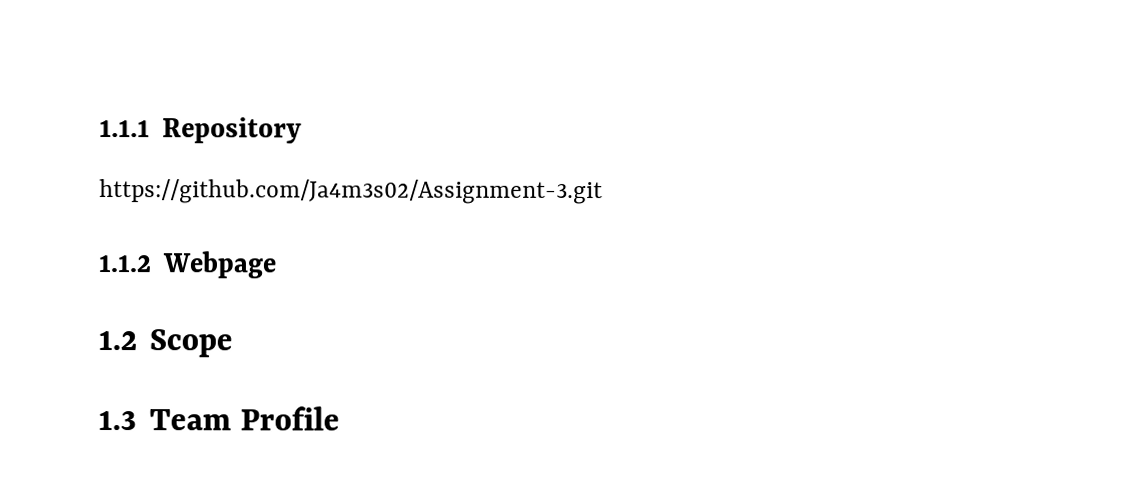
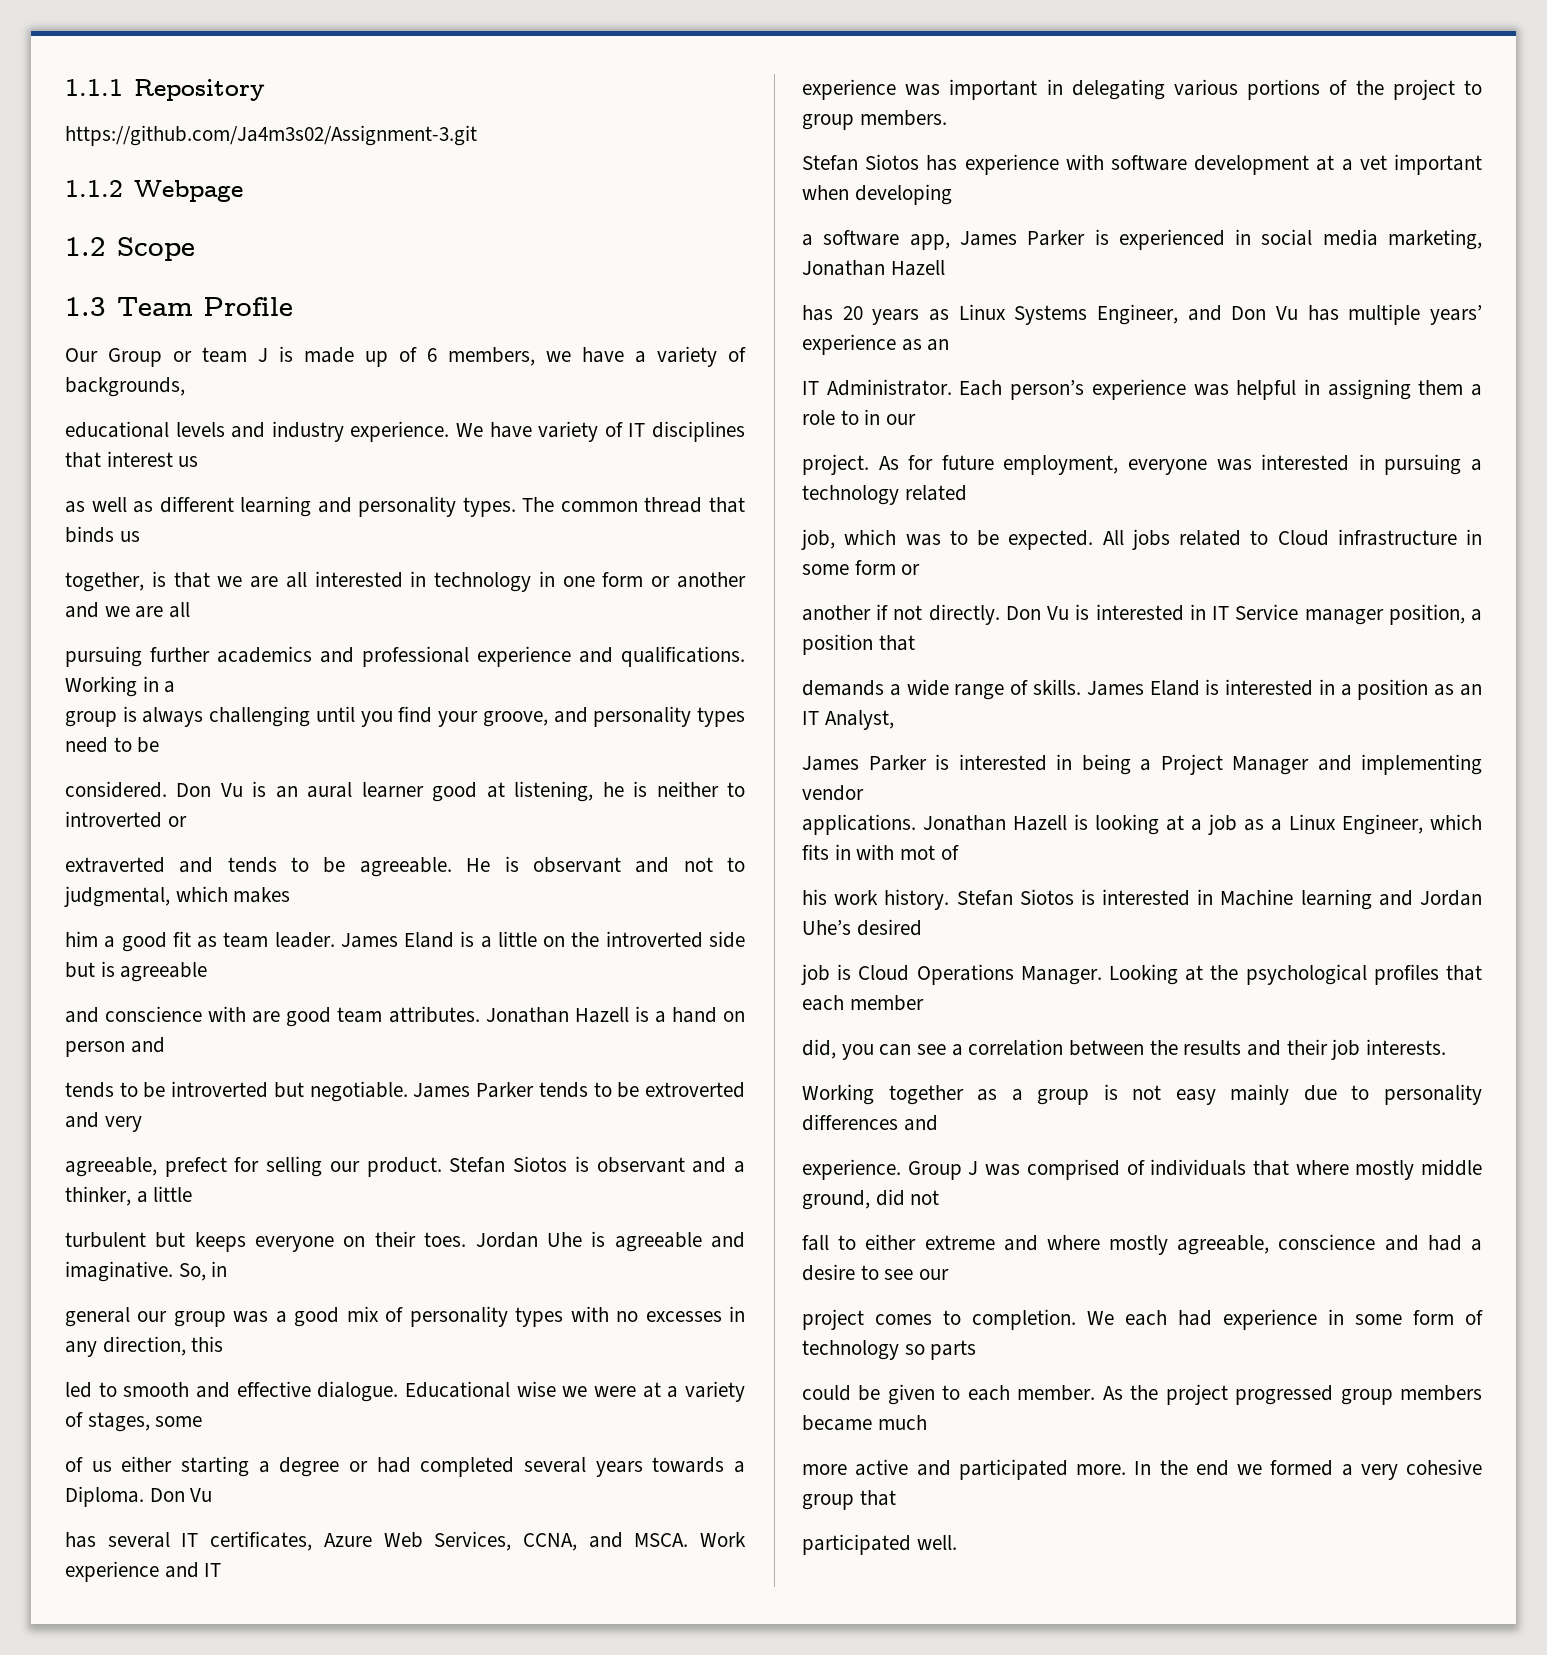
(340, 418) none -> [65,346,746,367] [65,377,185,397] [65,421,746,442] [65,451,199,468] [65,496,745,517] [65,526,140,543] [65,571,746,592] [65,602,191,618] [65,646,745,667] [65,676,176,697] [65,706,746,727] [65,737,160,753] [65,781,745,802] [65,811,187,828] [65,856,746,877] [64,886,291,907] [65,931,745,952] [65,961,208,982] [65,1006,746,1027] [65,1037,165,1057] [65,1081,746,1102] [65,1112,142,1132] [65,1156,746,1177] [65,1186,193,1206] [65,1231,746,1252] [65,1261,228,1282] [65,1306,745,1327] [65,1336,224,1357] [65,1381,745,1402] [65,1412,203,1432] [65,1456,745,1477] [65,1486,213,1507] [65,1531,746,1551] [65,1561,222,1582] [802,79,1482,100] [802,110,947,130] [802,154,1482,175] [802,184,952,205] [802,229,1482,250] [802,260,945,276] [802,304,1482,325] [802,334,950,355] [802,379,1482,400] [802,409,917,425] [802,454,1482,475] [802,485,967,505] [801,529,1482,550] [802,560,921,575] [802,604,1482,625] [802,634,915,655] [802,679,1483,700] [802,710,894,730] [802,754,1482,775] [802,785,864,801] [802,814,1482,835] [802,844,959,860] [802,889,1482,910] [802,919,922,936] [801,964,1482,985] [802,995,924,1011] [802,1039,1447,1060] [802,1084,1482,1105] [802,1114,938,1131] [802,1159,1482,1180] [802,1189,940,1210] [802,1234,1482,1255] [802,1264,950,1281] [802,1309,1483,1330] [802,1340,977,1360] [802,1384,1482,1405] [802,1415,927,1431] [802,1459,1482,1480] [802,1490,896,1510] [802,1534,957,1555] // Our Group or team J is made up of 6 members, we have a variety of backgrounds, // educational levels and industry experience. We have variety of IT disciplines that interest us // as well as different learning and personality types. The common thread that binds us // together, is that we are all interested in technology in one form or another and we are all // pursuing further academics and professional experience and qualifications. Working in a // group is always challenging until you find your groove, and personality types need to be // considered. Don Vu is an aural learner good at listening, he is neither to introverted or // extraverted and tends to be agreeable. He is observant and not to judgmental, which makes // him a good fit as team leader. James Eland is a little on the introverted side but is agreeable // and conscience with are good team attributes. Jonathan Hazell is a hand on person and // tends to be introverted but negotiable. James Parker tends to be extroverted and very // agreeable, prefect for selling our product. Stefan Siotos is observant and a thinker, a little // turbulent but keeps everyone on their toes. Jordan Uhe is agreeable and imaginative. So, in // general our group was a good mix of personality types with no excesses in any direction, this // led to smooth and effective dialogue. Educational wise we were at a variety of stages, some // of us either starting a degree or had completed several years towards a Diploma. Don Vu // has several IT certificates, Azure Web Services, CCNA, and MSCA. Work experience and IT // experience was important in delegating various portions of the project to group members. // Stefan Siotos has experience with software development at a vet important when developing // a software app, James Parker is experienced in social media marketing, Jonathan Hazell // has 20 years as Linux Systems Engineer, and Don Vu has multiple years’ experience as an // IT Administrator. Each person’s experience was helpful in assigning them a role to in our // project. As for future employment, everyone was interested in pursuing a technology related // job, which was to be expected. All jobs related to Cloud infrastructure in some form or // another if not directly. Don Vu is interested in IT Service manager position, a position that // demands a wide range of skills. James Eland is interested in a position as an IT Analyst, // James Parker is interested in being a Project Manager and implementing vendor // applications. Jonathan Hazell is looking at a job as a Linux Engineer, which fits in with mot of // his work history. Stefan Siotos is interested in Machine learning and Jordan Uhe’s desired // job is Cloud Operations Manager. Looking at the psychological profiles that each member // did, you can see a correlation between the results and their job interests. // Working together as a group is not easy mainly due to personality differences and // experience. Group J was comprised of individuals that where mostly middle ground, did not // fall to either extreme and where mostly agreeable, conscience and had a desire to see our // project comes to completion. We each had experience in some form of technology so parts // could be given to each member. As the project progressed group members became much // more active and participated more. In the end we formed a very cohesive group that // participated well.

